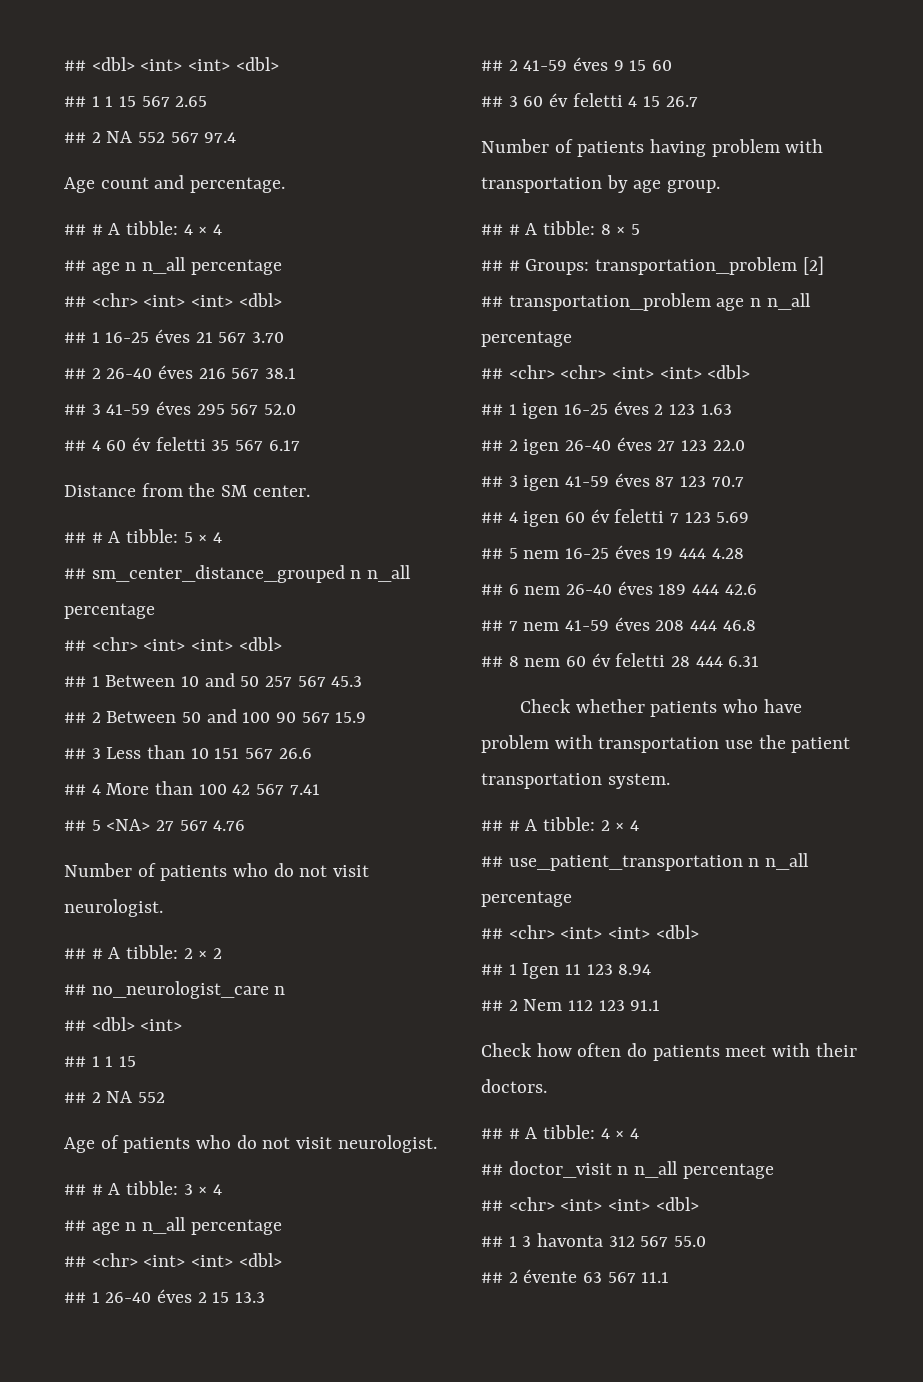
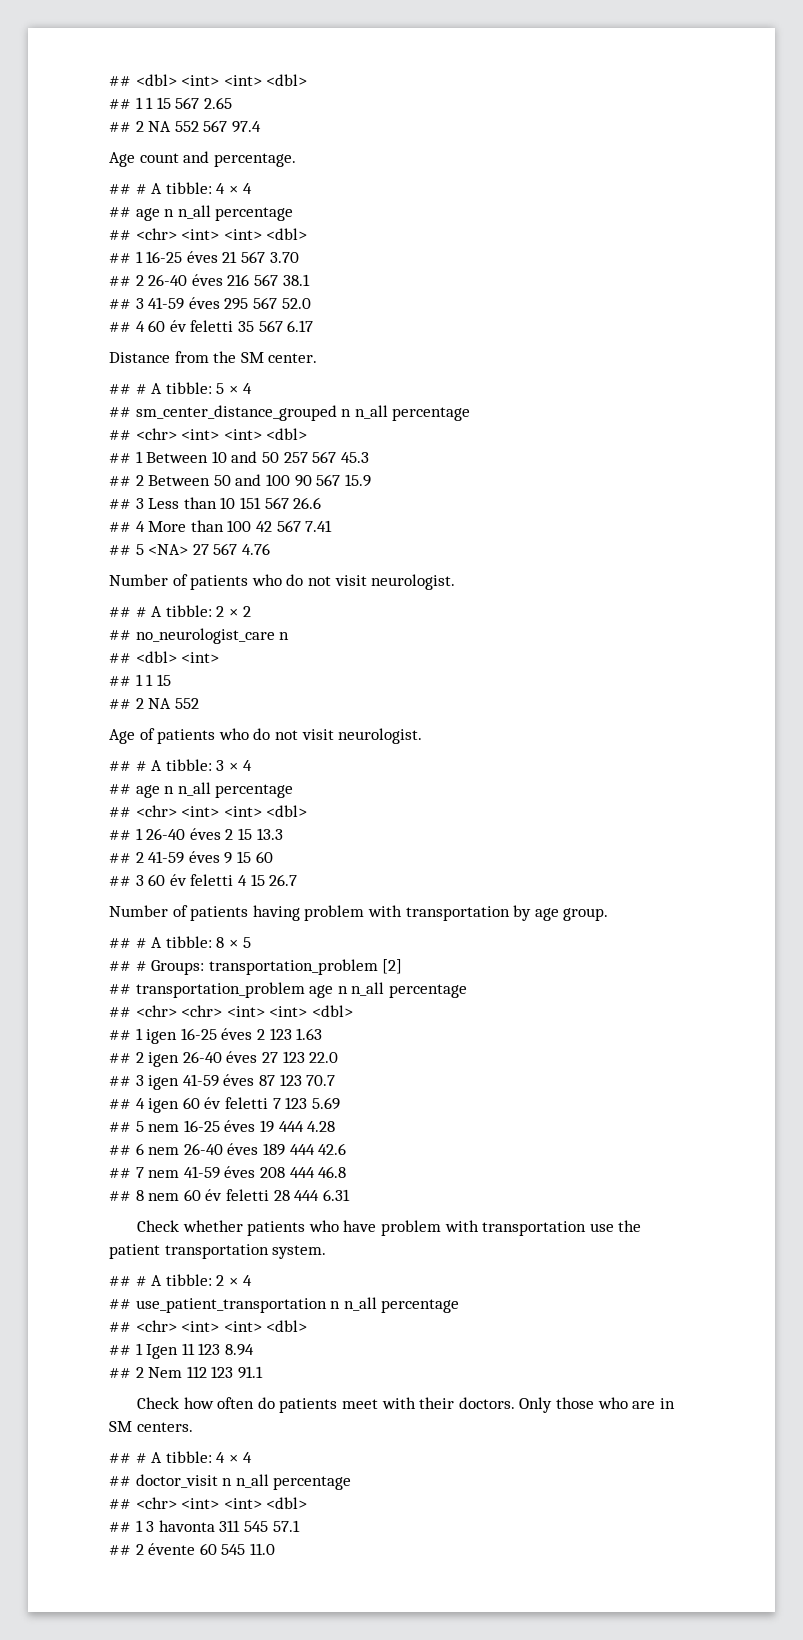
(547, 1086) none -> [519,1397,675,1413] [109,1421,193,1432] Only those who are in SM centers.
[608,1236,707,1247] 312 567 55.0 -> [219,1520,300,1532] 311 545 57.1
[583,1272,670,1283] 63 567 11.1 -> [199,1543,275,1555] 60 545 11.0

